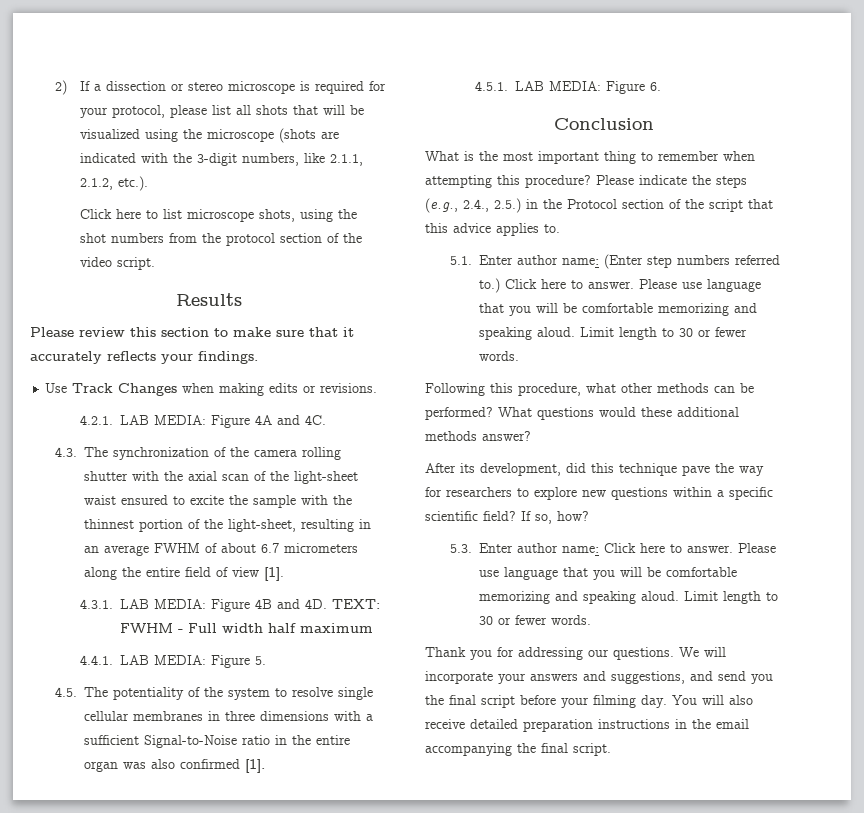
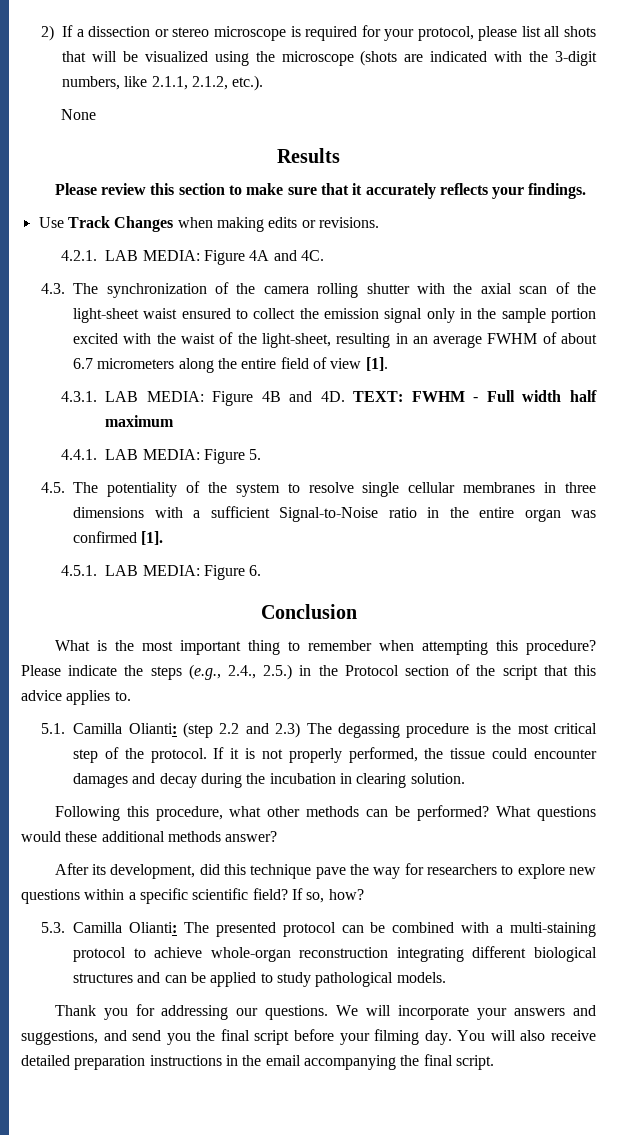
[79,209,357,222] [79,233,362,246] [79,257,155,270] // Click here to list microscope shots, using the shot numbers from the protocol section of the video script. -> [61,109,97,120] // None
[189,495,352,508] [83,519,183,532] excite the sample with the thinnest portion -> [253,308,596,323] [73,333,216,344] collect the emission signal only in the sample portion excited with the waist
[150,759,175,769] also -> (596, 514) none
[478,254,780,269] [478,278,761,293] [478,303,757,316] [478,327,747,340] [478,351,519,361] Enter author name: (Enter step numbers referred to.) Click here to answer. Please use language that you will be comfortable memorizing and speaking aloud. Limit length to 30 or fewer words. -> [73,722,597,738] [73,747,598,763] [73,773,465,788] Camilla Olianti: (step 2.2 and 2.3) The degassing procedure is the most critical step of the protocol. If it is not properly performed, the tissue could encounter damages and decay during the incubation in clearing solution.
[478,543,776,553] [478,567,737,580] [478,591,778,604] [478,615,591,625] Enter author name: Click here to answer. Please use language that you will be comfortable memorizing and speaking aloud. Limit length to 30 or fewer words. -> [73,922,596,937] [73,946,597,962] [73,972,446,987] Camilla Olianti: The presented protocol can be combined with a multi-staining protocol to achieve whole-organ reconstruction integrating different biological structures and can be applied to study pathological models.

